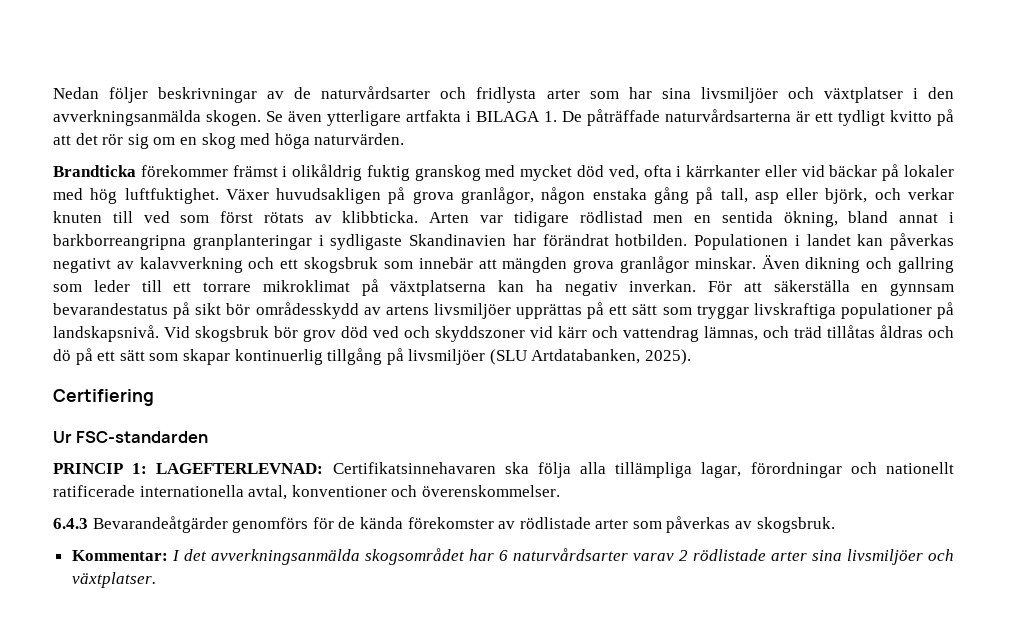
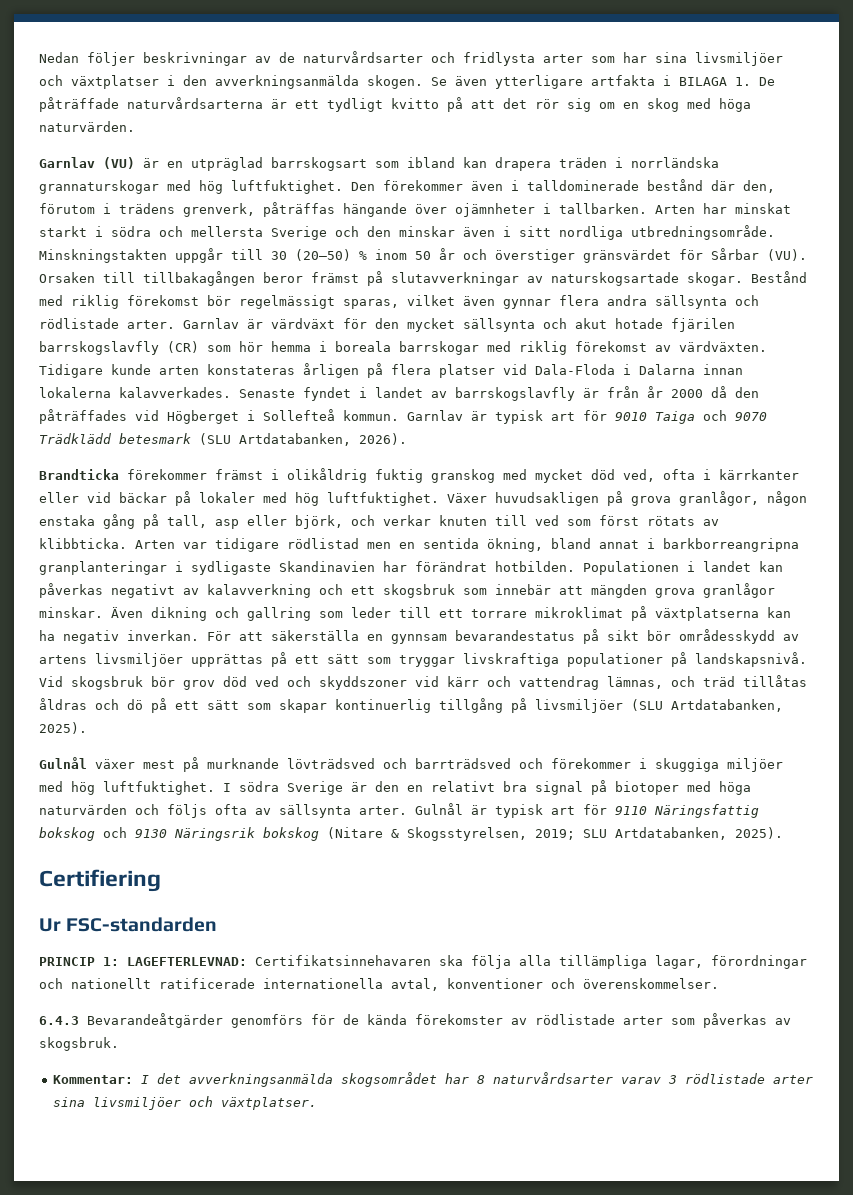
(405, 139) none -> [39,157,719,171] [39,179,775,194] [39,202,791,217] [39,225,775,240] [39,248,807,263] [39,271,807,286] [39,295,759,309] [39,318,735,332] [39,341,767,355] [39,363,743,378] [39,386,759,401] [39,409,767,424] [39,433,407,446] // Garnlav (VU) är en utpräglad barrskogsart som ibland kan drapera träden i norrländska grannaturskogar med hög luftfuktighet. Den förekommer även i talldominerade bestånd där den, förutom i trädens grenverk, påträffas hängande över ojämnheter i tallbarken. Arten har minskat starkt i södra och mellersta Sverige och den minskar även i sitt nordliga utbredningsområde. Minskningstakten uppgår till 30 (20–50) % inom 50 år och överstiger gränsvärdet för Sårbar (VU). Orsaken till tillbakagången beror främst på slutavverkningar av naturskogsartade skogar. Bestånd med riklig förekomst bör regelmässigt sparas, vilket även gynnar flera andra sällsynta och rödlistade arter. Garnlav är värdväxt för den mycket sällsynta och akut hotade fjärilen barrskogslavfly (CR) som hör hemma i boreala barrskogar med riklig förekomst av värdväxten. Tidigare kunde arten konstateras årligen på flera platser vid Dala-Floda i Dalarna innan lokalerna kalavverkades. Senaste fyndet i landet av barrskogslavfly är från år 2000 då den påträffades vid Högberget i Sollefteå kommun. Garnlav är typisk art för 9010 Taiga och 9070 Trädklädd betesmark (SLU Artdatabanken, 2026).
(692, 357) none -> [39,757,783,772] [39,780,751,795] [39,803,759,818] [39,827,783,841] // Gulnål växer mest på murknande lövträdsved och barrträdsved och förekommer i skuggiga miljöer med hög luftfuktighet. I södra Sverige är den en relativt bra signal på biotoper med höga naturvärden och följs ofta av sällsynta arter. Gulnål är typisk art för 9110 Näringsfattig bokskog och 9130 Näringsrik bokskog (Nitare & Skogsstyrelsen, 2019; SLU Artdatabanken, 2025).
[498,550,508,561] 6 -> [477,1075,486,1084] 8
[678,550,688,561] 2 -> [668,1075,678,1084] 3

